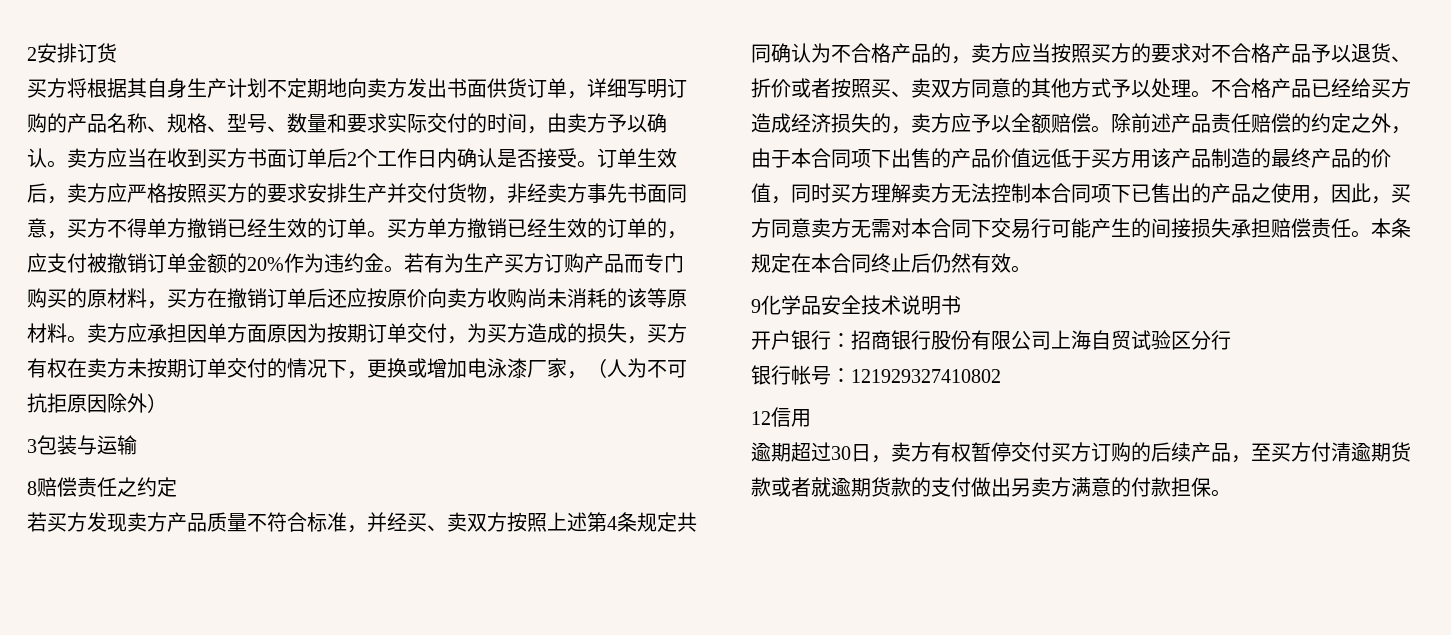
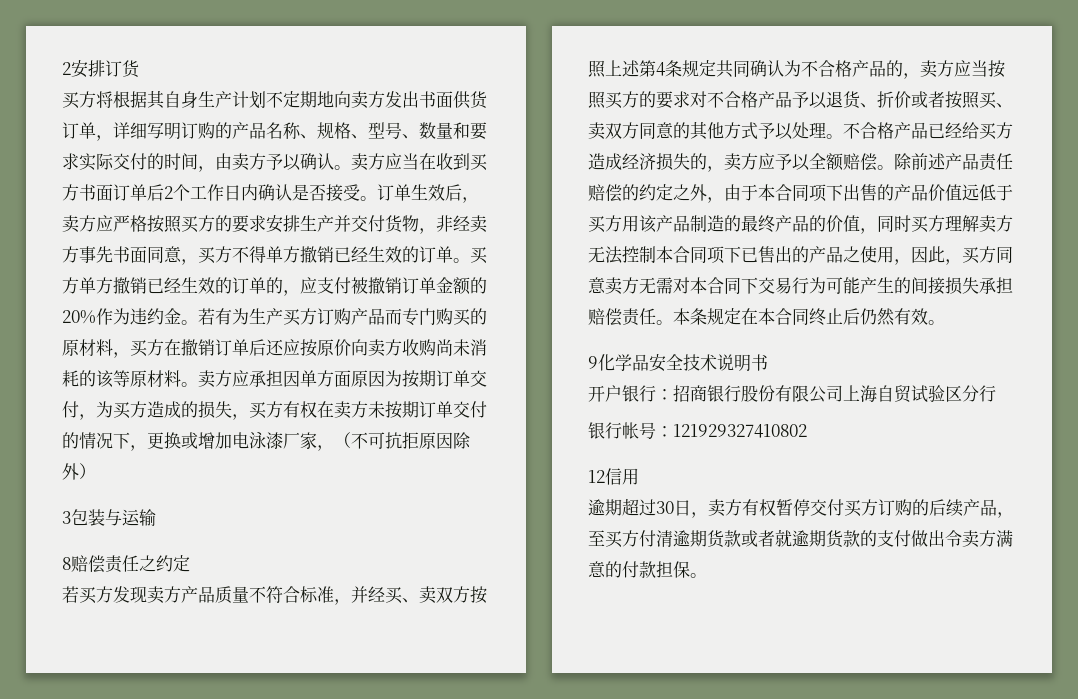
[607,358,647,378] 人为 -> (351, 440) none
(1051, 228) none -> [809,277,826,294] 为
[1011,478,1031,497] 另 -> [945,530,962,547] 令

